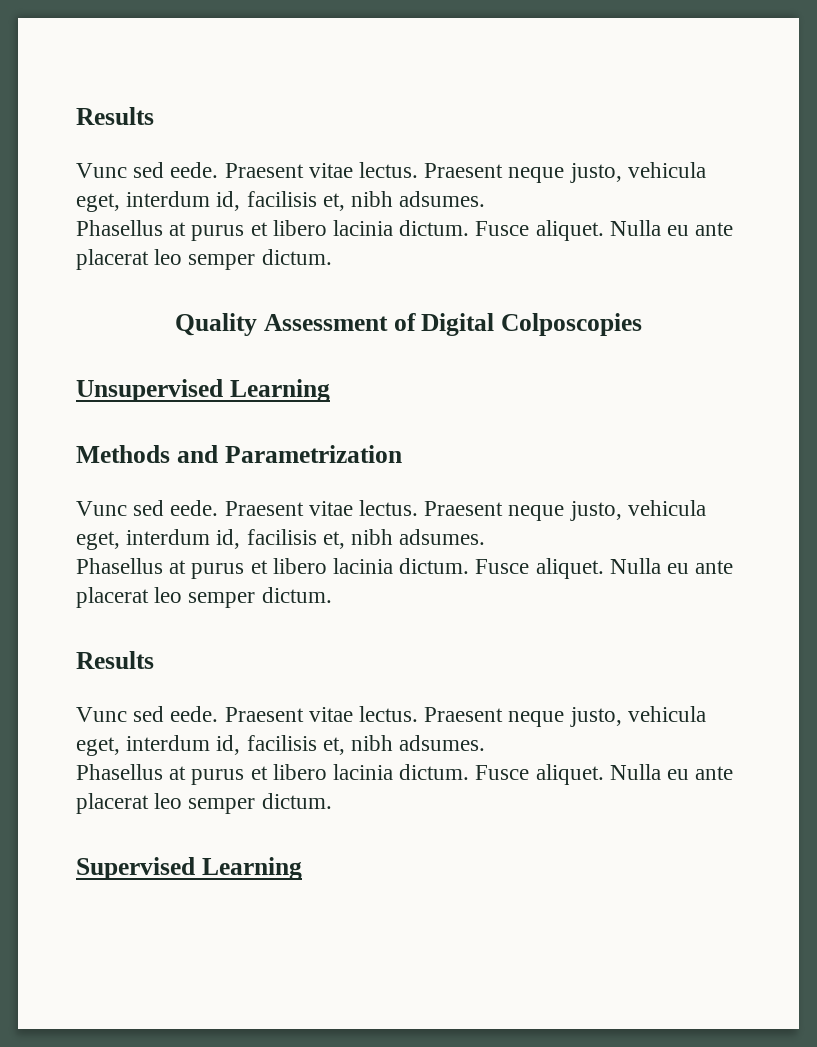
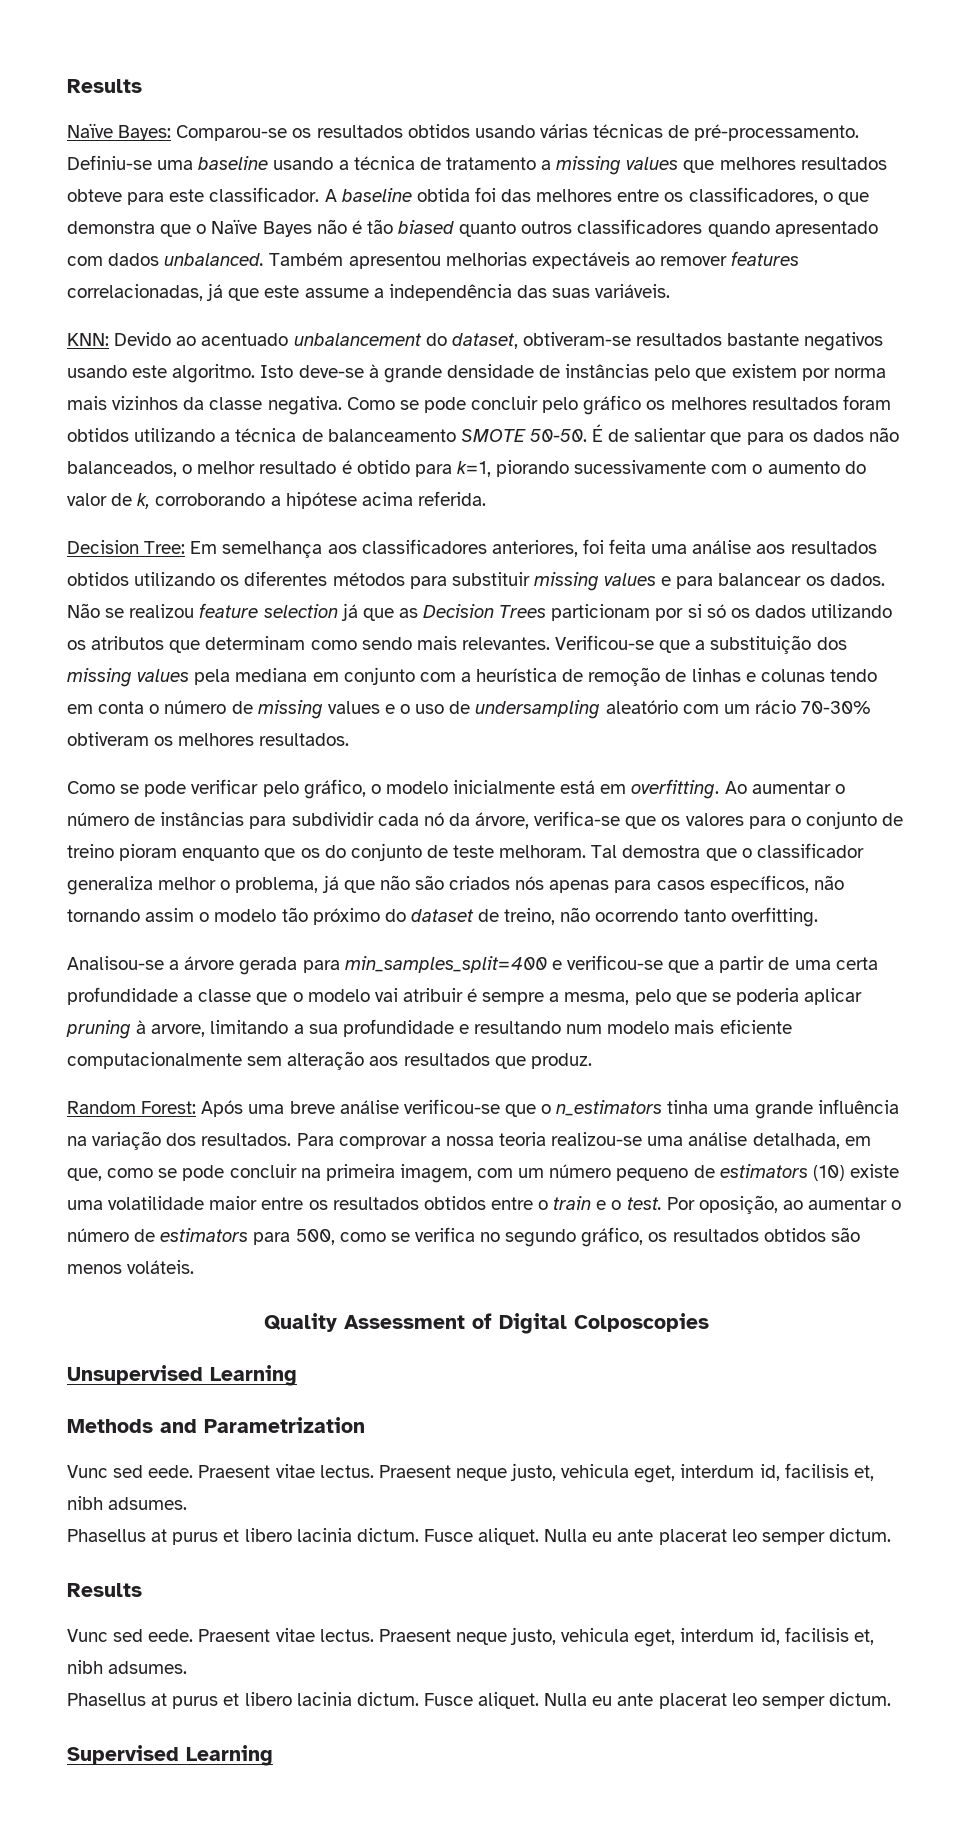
[76,107,154,125] [76,162,706,183] [76,191,486,212] [76,220,734,241] [76,249,332,270] Results // Vunc sed eede. Praesent vitae lectus. Praesent neque justo, vehicula eget, interdum id, facilisis et, nibh adsumes. // Phasellus at purus et libero lacinia dictum. Fusce aliquet. Nulla eu ante placerat leo semper dictum. -> [67,79,142,93] [67,123,860,141] [67,155,887,175] [67,187,869,205] [67,219,878,237] [67,251,800,269] [67,283,671,301] [67,332,884,351] [67,364,886,383] [67,395,891,415] [67,424,899,445] [67,460,866,477] [67,491,486,509] [67,539,877,558] [67,571,885,591] [67,603,893,621] [67,635,847,654] [67,667,877,687] [67,700,872,719] [67,732,350,746] [67,779,845,799] [67,811,904,829] [67,843,864,861] [67,875,844,895] [67,907,818,927] [67,955,878,975] [67,987,863,1005] [66,1019,792,1039] [67,1051,592,1070] [67,1099,899,1119] [67,1131,871,1150] [67,1164,899,1183] [67,1195,902,1214] [67,1227,860,1247] [67,1260,195,1274] Results // Naïve Bayes: Comparou-se os resultados obtidos usando várias técnicas de pré-processamento. Definiu-se uma baseline usando a técnica de tratamento a missing values que melhores resultados obteve para este classificador. A baseline obtida foi das melhores entre os classificadores, o que demonstra que o Naïve Bayes não é tão biased quanto outros classificadores quando apresentado com dados unbalanced. Também apresentou melhorias expectáveis ao remover features correlacionadas, já que este assume a independência das suas variáveis. // KNN: Devido ao acentuado unbalancement do dataset, obtiveram-se resultados bastante negativos usando este algoritmo. Isto deve-se à grande densidade de instâncias pelo que existem por norma mais vizinhos da classe negativa. Como se pode concluir pelo gráfico os melhores resultados foram obtidos utilizando a técnica de balanceamento SMOTE 50-50. É de salientar que para os dados não balanceados, o melhor resultado é obtido para k=1, piorando sucessivamente com o aumento do valor de k, corroborando a hipótese acima referida. // Decision Tree: Em semelhança aos classificadores anteriores, foi feita uma análise aos resultados obtidos utilizando os diferentes métodos para substituir missing values e para balancear os dados. Não se realizou feature selection já que as Decision Trees particionam por si só os dados utilizando os atributos que determinam como sendo mais relevantes. Verificou-se que a substituição dos missing values pela mediana em conjunto com a heurística de remoção de linhas e colunas tendo em conta o número de missing values e o uso de undersampling aleatório com um rácio 70-30% obtiveram os melhores resultados. // Como se pode verificar pelo gráfico, o modelo inicialmente está em overfitting. Ao aumentar o número de instâncias para subdividir cada nó da árvore, verifica-se que os valores para o conjunto de treino pioram enquanto que os do conjunto de teste melhoram. Tal demostra que o classificador generaliza melhor o problema, já que não são criados nós apenas para casos específicos, não tornando assim o modelo tão próximo do dataset de treino, não ocorrendo tanto overfitting. // Analisou-se a árvore gerada para min_samples_split=400 e verificou-se que a partir de uma certa profundidade a classe que o modelo vai atribuir é sempre a mesma, pelo que se poderia aplicar pruning à arvore, limitando a sua profundidade e resultando num modelo mais eficiente computacionalmente sem alteração aos resultados que produz. // Random Forest: Após uma breve análise verificou-se que o n_estimators tinha uma grande influência na variação dos resultados. Para comprovar a nossa teoria realizou-se uma análise detalhada, em que, como se pode concluir na primeira imagem, com um número pequeno de estimators (10) existe uma volatilidade maior entre os resultados obtidos entre o train e o test. Por oposição, ao aumentar o número de estimators para 500, como se verifica no segundo gráfico, os resultados obtidos são menos voláteis.

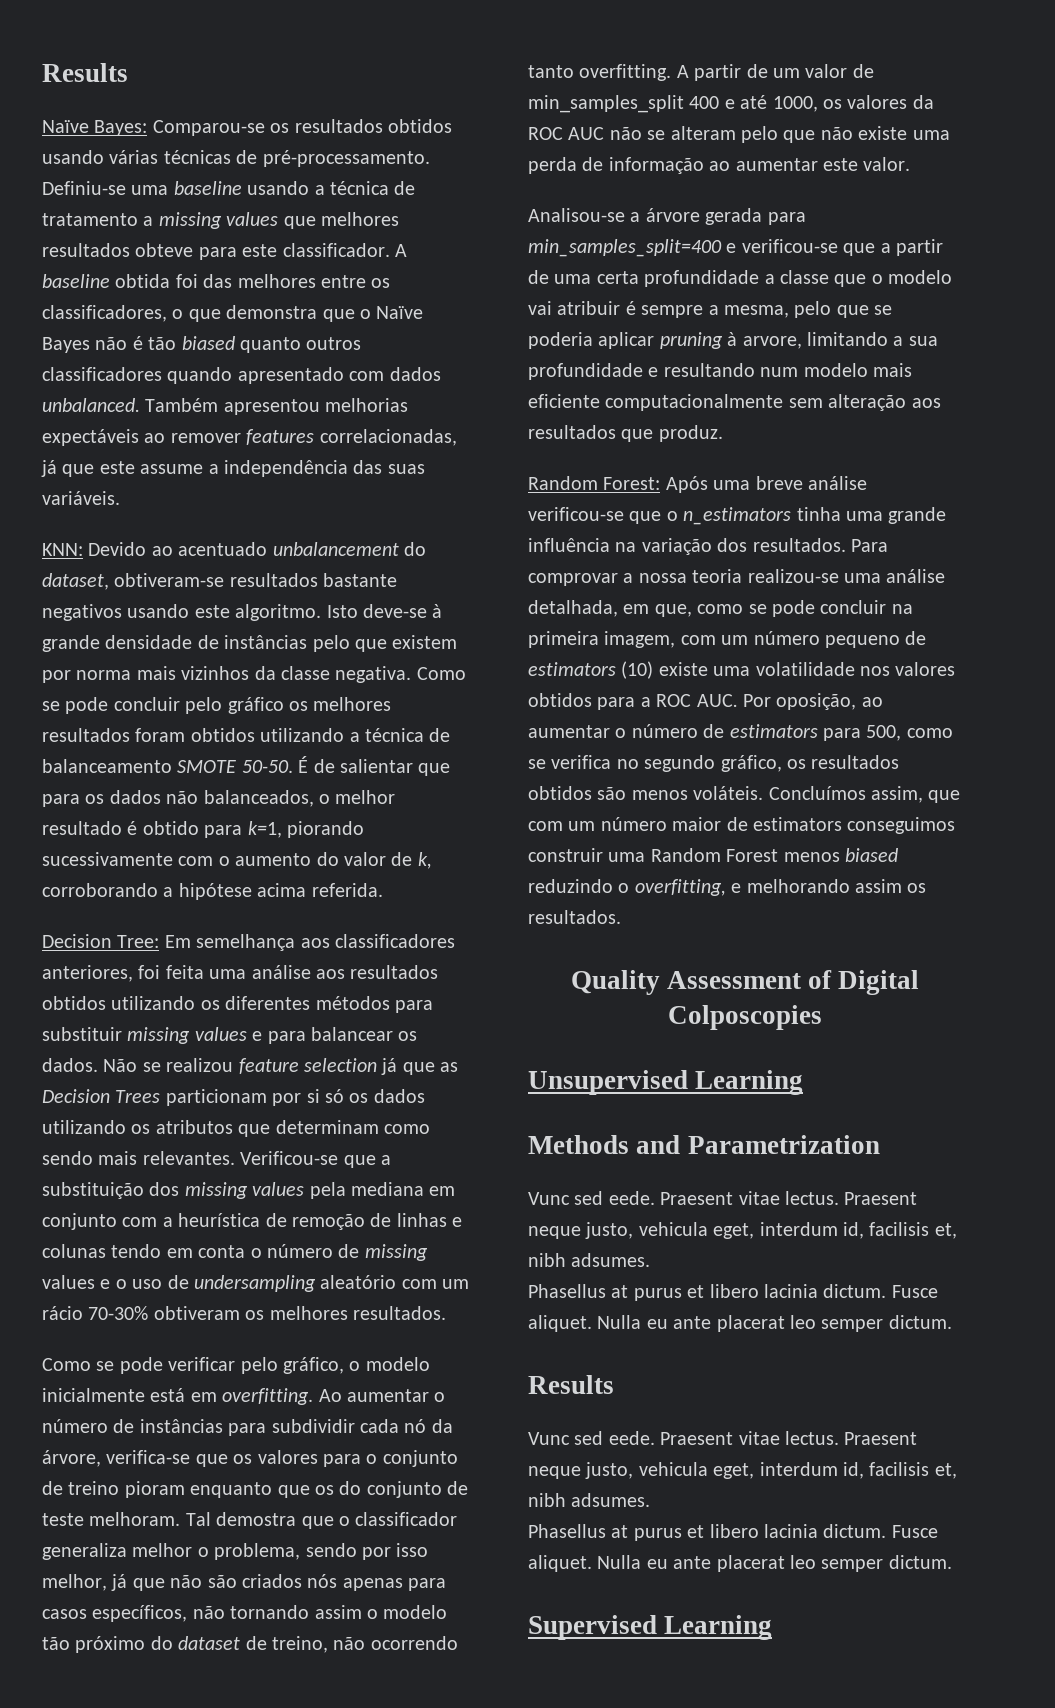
(319, 885) none -> [305,1543,429,1560] [42,1574,107,1591] sendo por isso melhor,
(818, 917) none -> [676,64,874,81] [528,95,934,113] [528,126,950,143] [528,157,911,174] A partir de um valor de min_samples_split 400 e até 1000, os valores da ROC AUC não se alteram pelo que não existe uma perda de informação ao aumentar este valor.
[209,1196,662,1210] maior entre os resultados obtidos entre o train e o test. -> [860,662,956,676] [528,693,738,710] nos valores obtidos para a ROC AUC.
(195, 1267) none -> [768,786,961,803] [528,817,956,834] [528,848,898,862] [528,879,927,896] [528,910,621,924] Concluímos assim, que com um número maior de estimators conseguimos construir uma Random Forest menos biased reduzindo o overfitting, e melhorando assim os resultados.

